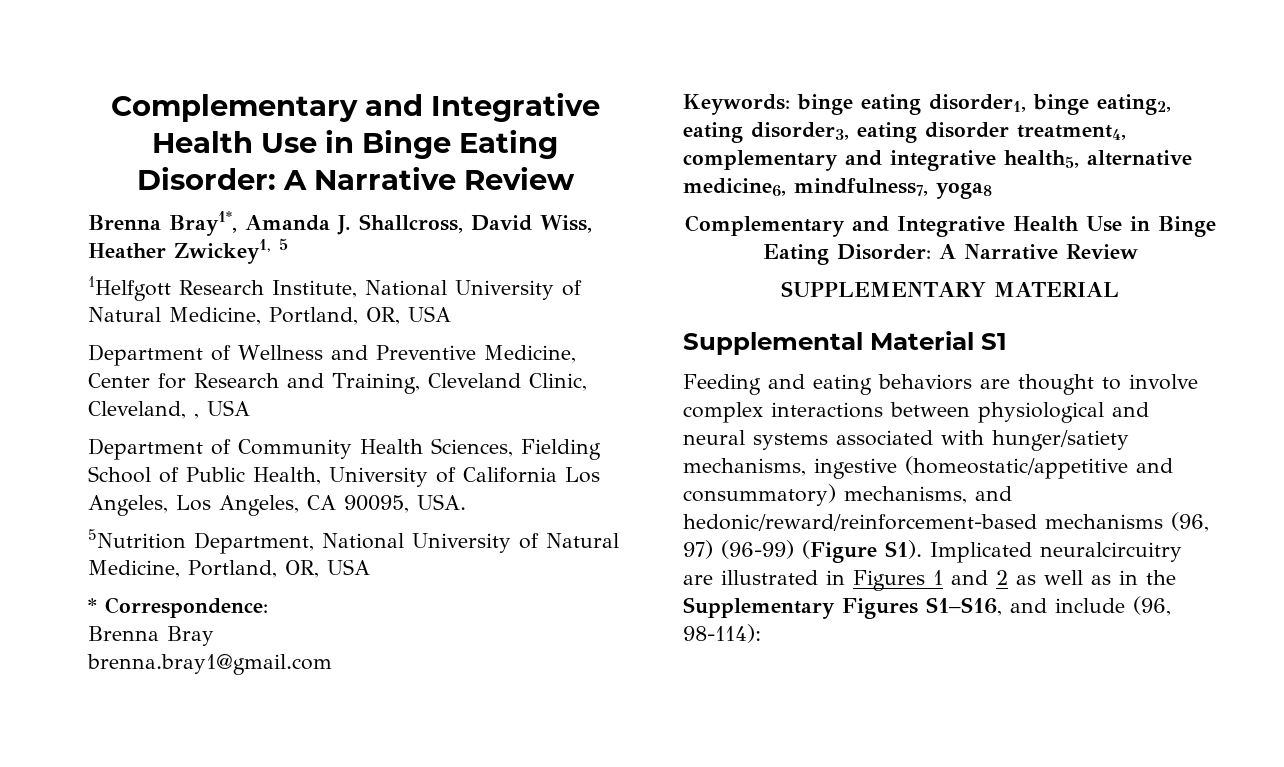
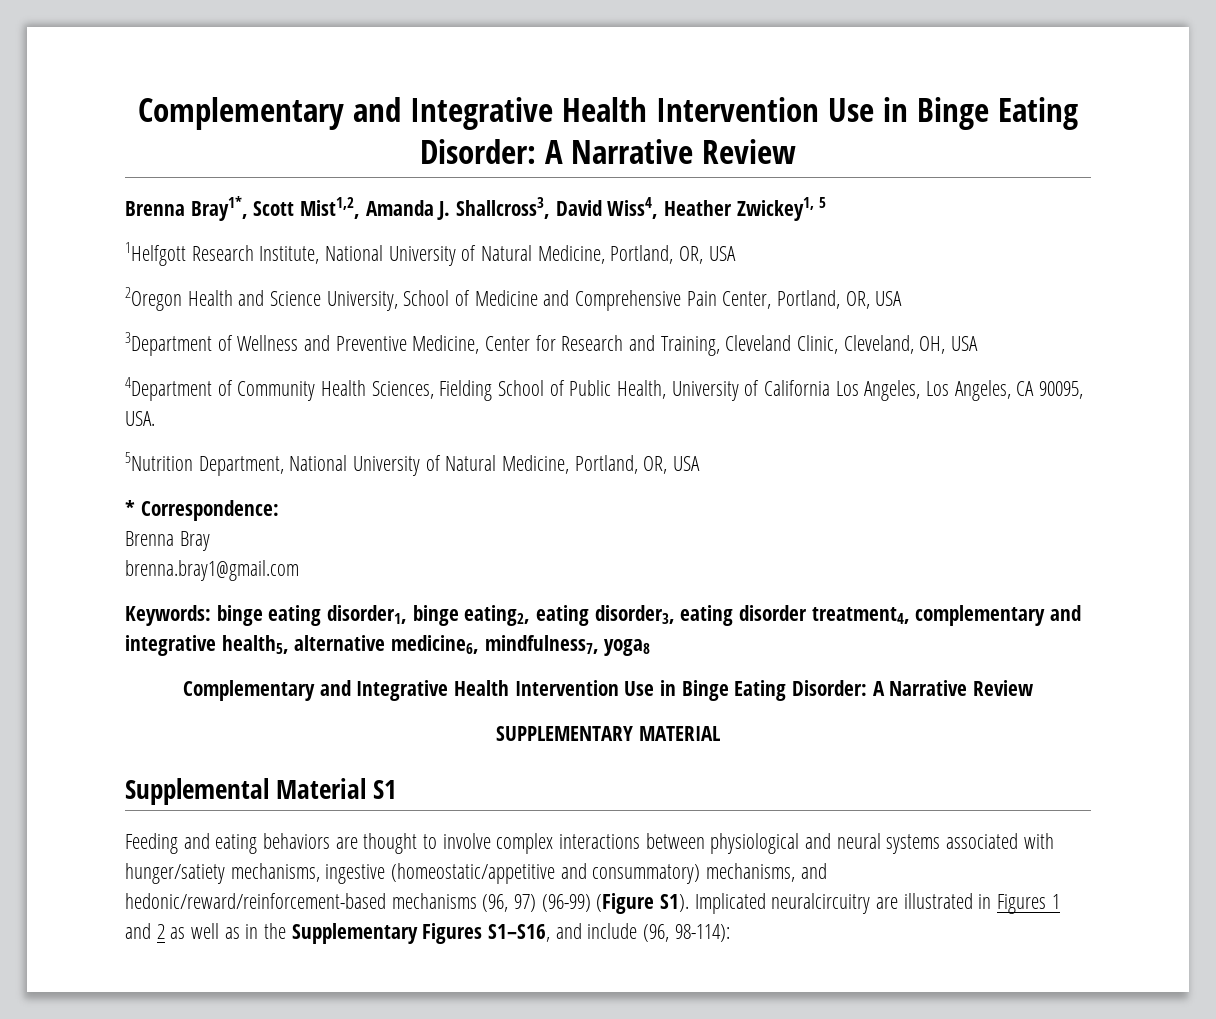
[110,92,600,122] [152,131,253,153] Complementary and Integrative Health -> [138,97,819,130] Complementary and Integrative Health Intervention
[245,214,592,235] Amanda J. Shallcross, David Wiss, -> [253,197,659,220] Scott Mist1,2, Amanda J. Shallcross3, David Wiss4,
[88,344,203,366] Department -> [125,287,903,311] [125,332,212,356] 2Oregon Health and Science University, School of Medicine and Comprehensive Pain Center, Portland, OR, USA // 3Department
[194,400,250,419] [88,438,203,460] , USA // Department -> [919,336,979,354] [125,377,212,401] OH, USA // 4Department
(1079, 224) none -> [514,680,619,696] Intervention

